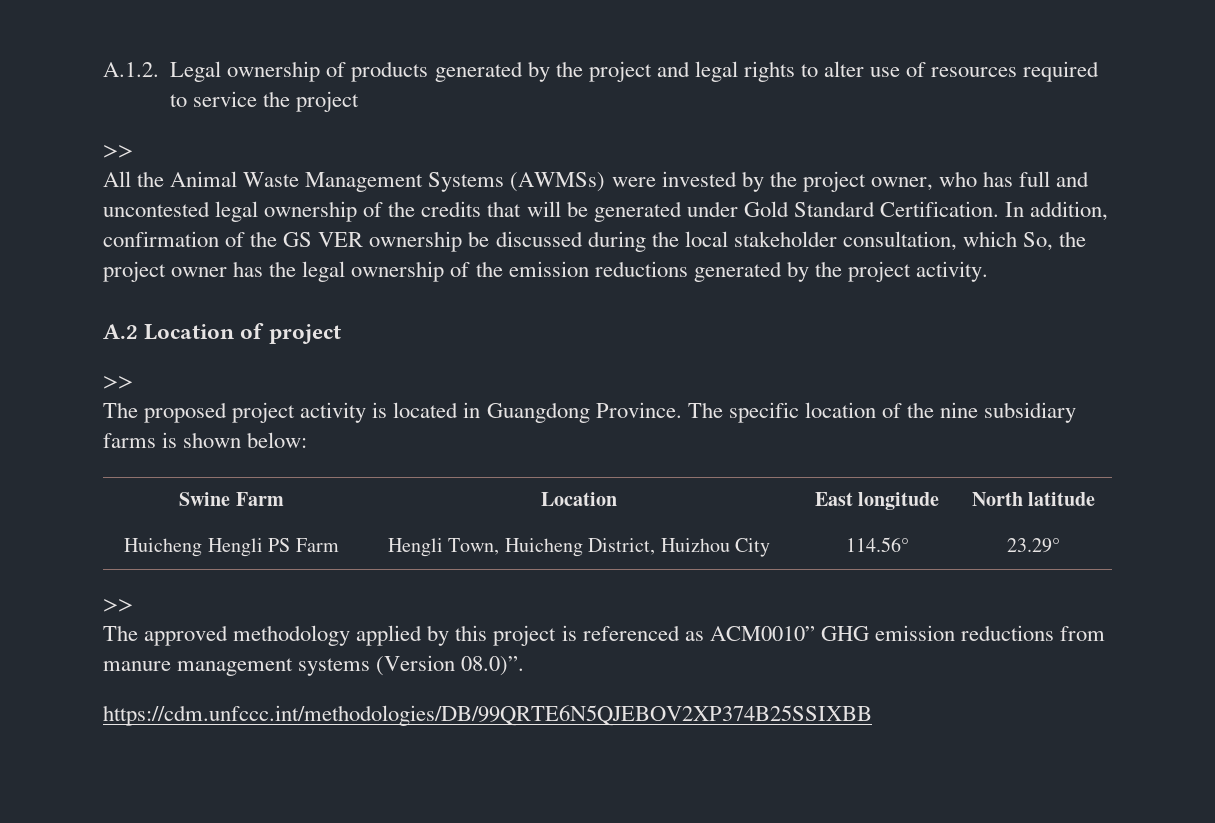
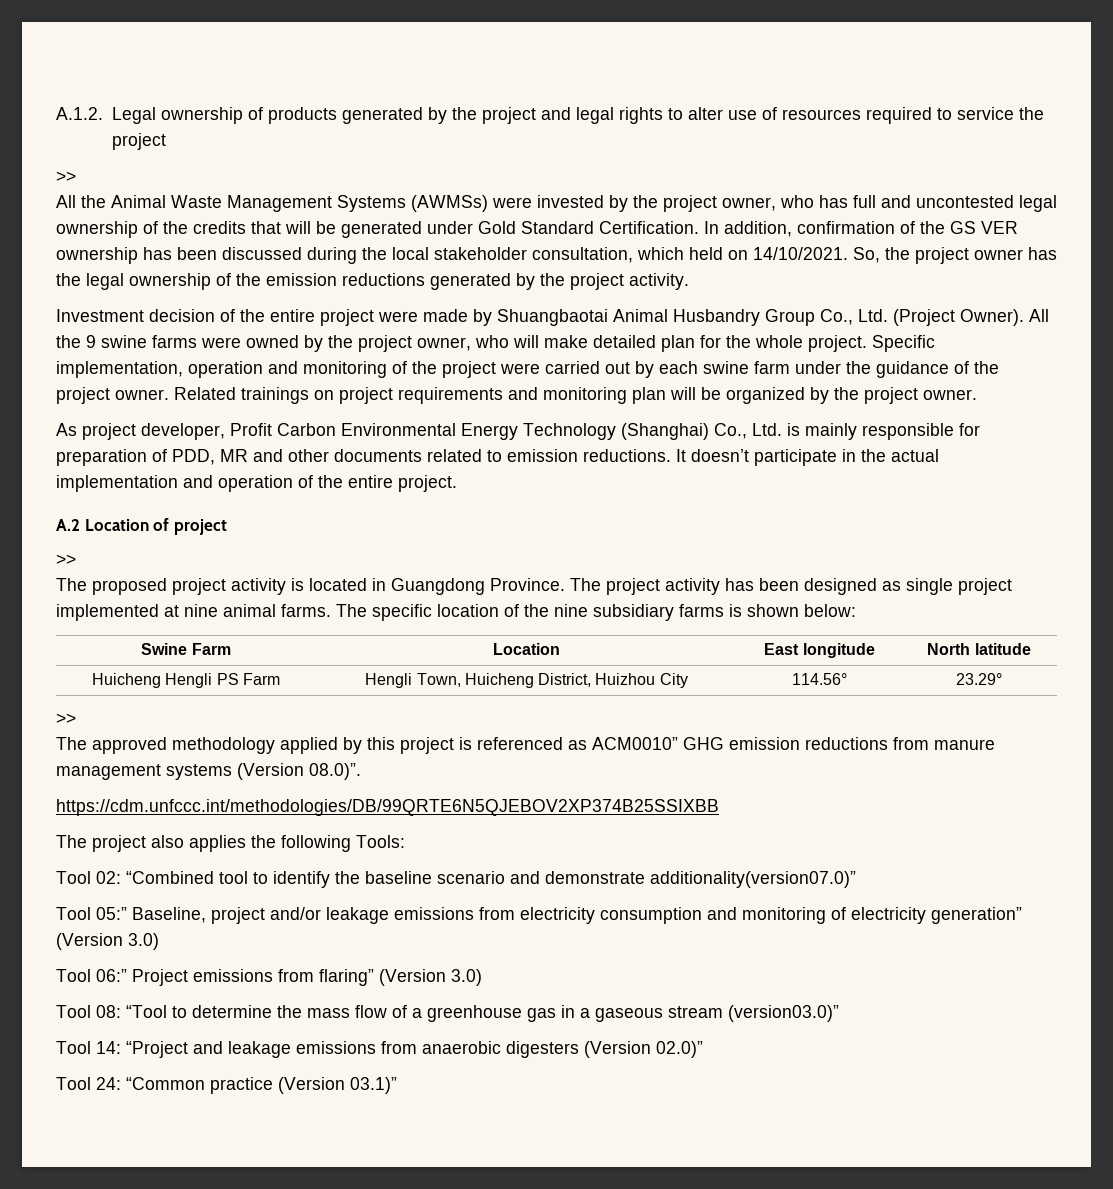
[468,231,490,247] be -> [143,247,217,260] has been
(1017, 239) none -> [689,247,848,260] held on 14/10/2021.
(989, 271) none -> [56,309,1049,326] [56,335,935,352] [56,361,999,378] [56,387,977,404] [56,423,980,440] [56,449,939,466] [56,475,457,492] // Investment decision of the entire project were made by Shuangbaotai Animal Husbandry Group Co., Ltd. (Project Owner). All the 9 swine farms were owned by the project owner, who will make detailed plan for the whole project. Specific implementation, operation and monitoring of the project were carried out by each swine farm under the guidance of the project owner. Related trainings on project requirements and monitoring plan will be organized by the project owner. // As project developer, Profit Carbon Environmental Energy Technology (Shanghai) Co., Ltd. is mainly responsible for preparation of PDD, MR and other documents related to emission reductions. It doesn’t participate in the actual implementation and operation of the entire project.
(723, 410) none -> [606,578,1012,595] [56,604,367,621] project activity has been designed as single project implemented at nine animal farms. The
(872, 715) none -> [56,835,405,852] [56,871,856,888] [56,907,1022,924] [56,933,159,950] [56,969,482,986] [56,1005,839,1022] [56,1041,703,1058] [56,1077,397,1094] // The project also applies the following Tools: // Tool 02: “Combined tool to identify the baseline scenario and demonstrate additionality(version07.0)” // Tool 05:” Baseline, project and/or leakage emissions from electricity consumption and monitoring of electricity generation” (Version 3.0) // Tool 06:” Project emissions from flaring” (Version 3.0) // Tool 08: “Tool to determine the mass flow of a greenhouse gas in a gaseous stream (version03.0)” // Tool 14: “Project and leakage emissions from anaerobic digesters (Version 02.0)” // Tool 24: “Common practice (Version 03.1)”

